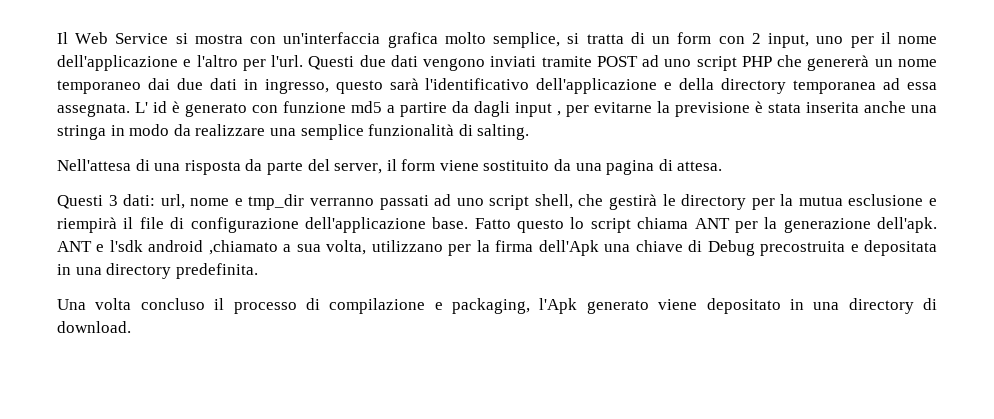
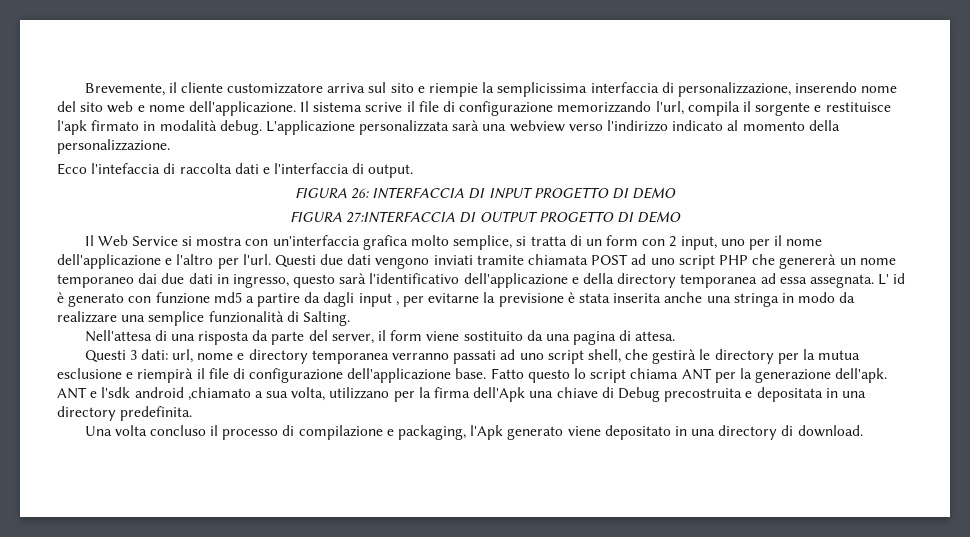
(57, 38) none -> [84,82,898,97] [57,101,891,116] [57,120,840,135] [57,139,170,154] [57,163,414,178] [294,187,677,199] [289,211,682,223] Brevemente, il cliente customizzatore arriva sul sito e riempie la semplicissima interfaccia di personalizzazione, inserendo nome del sito web e nome dell'applicazione. Il sistema scrive il file di configurazione memorizzando l'url, compila il sorgente e restituisce l'apk firmato in modalità debug. L'applicazione personalizzata sarà una webview verso l'indirizzo indicato al momento della personalizzazione. // Ecco l'intefaccia di raccolta dati e l'interfaccia di output. // FIGURA 26: INTERFACCIA DI INPUT PROGETTO DI DEMO // FIGURA 27:INTERFACCIA DI OUTPUT PROGETTO DI DEMO //
(592, 61) none -> [528,254,589,265] chiamata
[477,124,530,140] salting. -> [302,311,350,326] Salting.
[248,194,305,210] tmp_dir -> [248,349,389,364] directory temporanea

